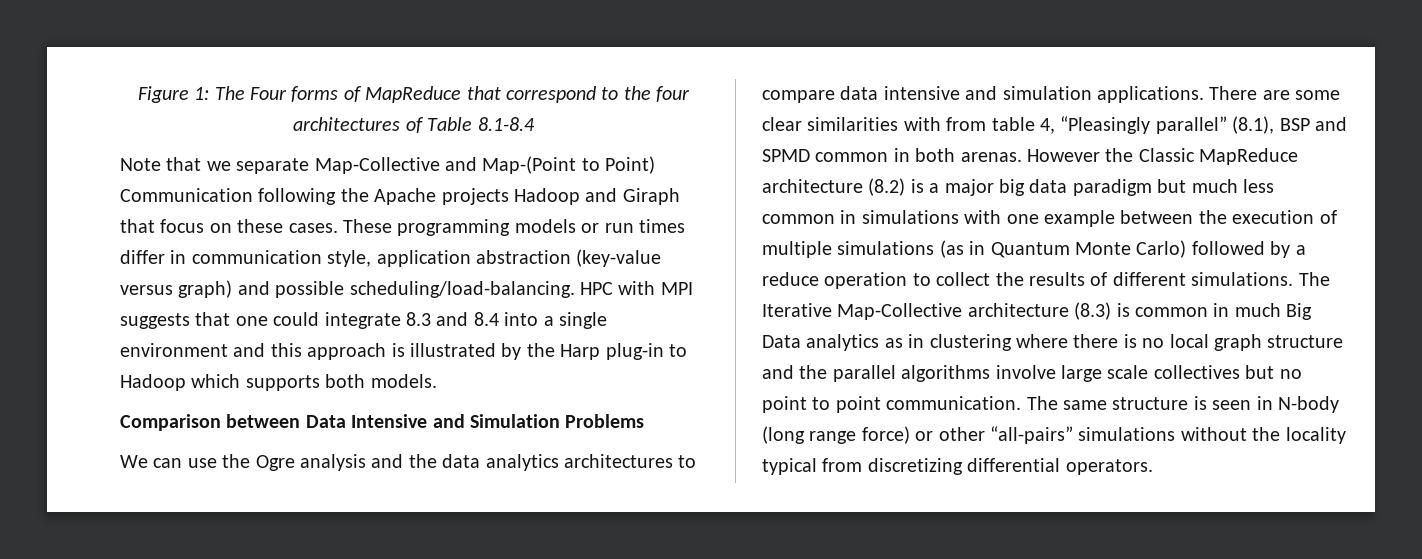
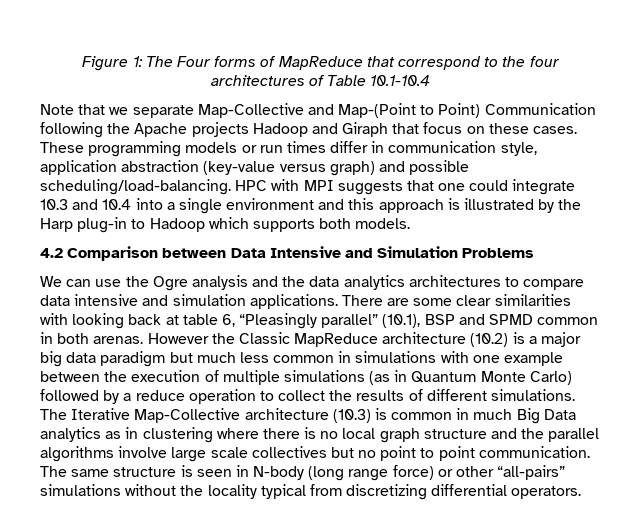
[477,117,535,131] 8.1-8.4 -> [370,75,431,86] 10.1-10.4
[406,312,499,326] 8.3 and 8.4 -> [40,199,132,210] 10.3 and 10.4
(437, 381) none -> [40,248,63,258] 4.2
[946,117,1055,134] from table 4, -> [72,313,235,329] looking back at table 6,
[1232,116,1275,134] (8.1), -> [382,314,421,328] (10.1),
[868,178,906,196] (8.2) -> [470,333,509,347] (10.2)
[1074,302,1112,320] (8.3) -> [332,409,371,423] (10.3)

